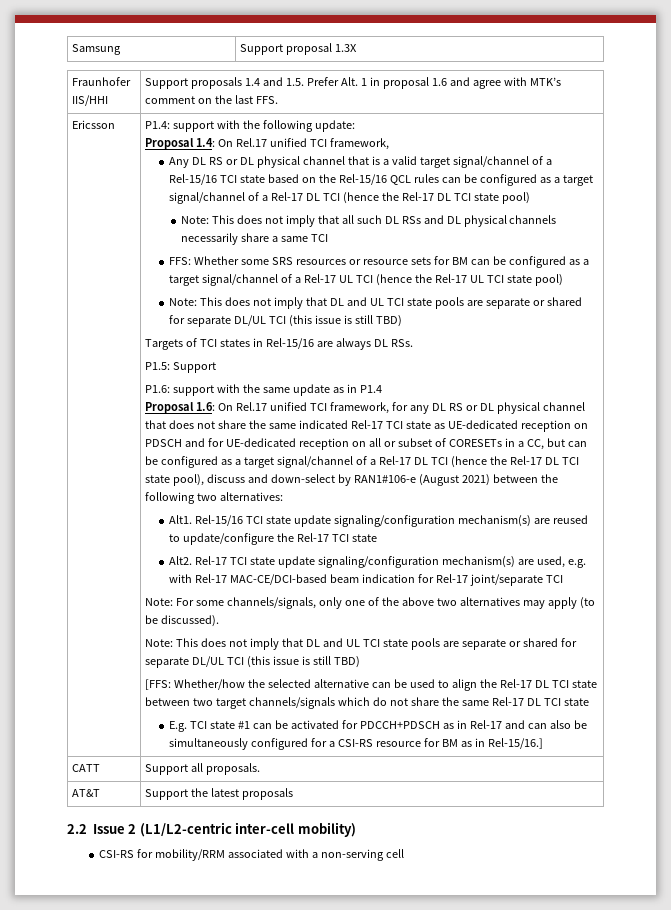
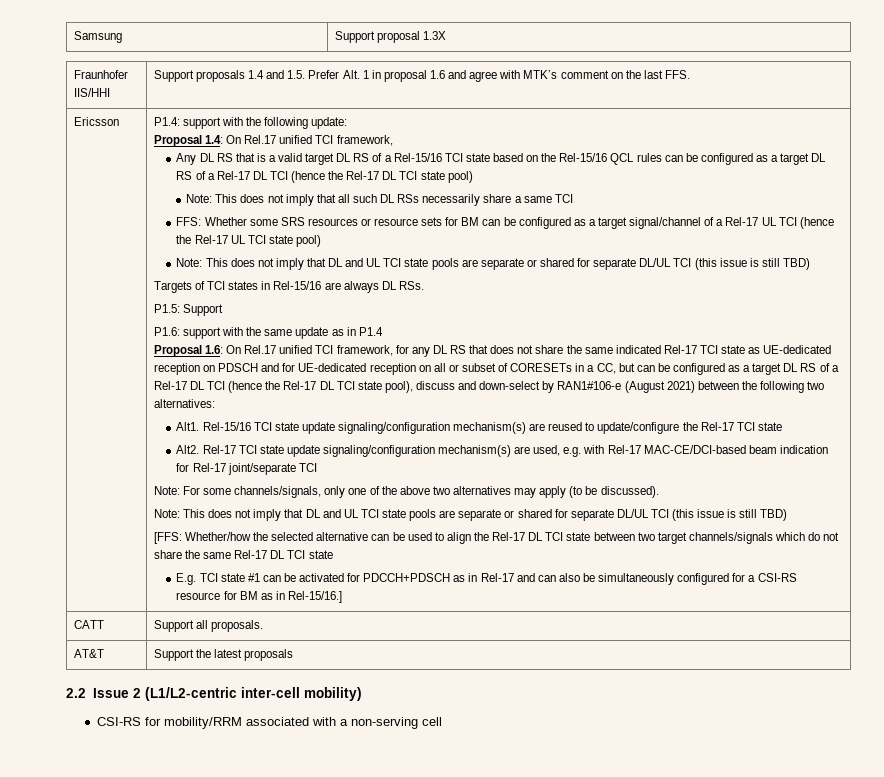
[225,156,345,168] or DL physical channel -> (233, 157) none
[452,156,529,168] signal/channel -> [336,153,370,162] DL RS
[168,192,245,204] signal/channel -> [811,153,827,162] [176,171,193,180] DL RS
[423,215,557,227] and DL physical channels -> (420, 198) none
[465,402,585,414] or DL physical channel -> (466, 349) none
[276,456,353,468] signal/channel -> [783,363,817,372] DL RS

